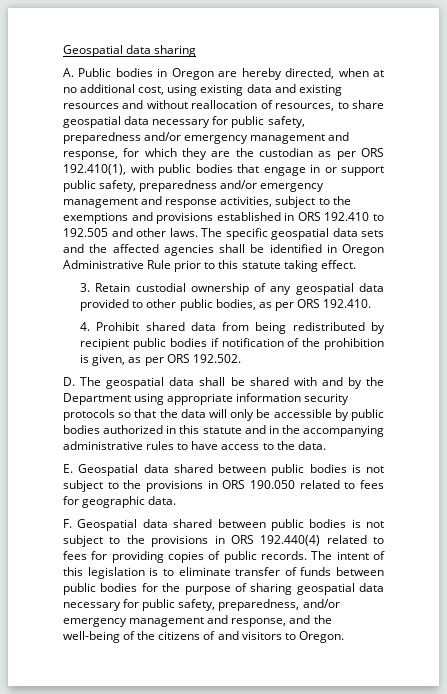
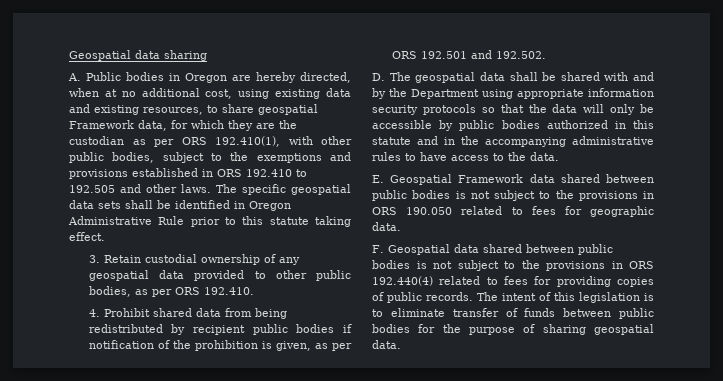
[63,100,384,111] [63,116,305,128] [63,132,350,144] [63,151,118,160] resources and without reallocation of resources, to share geospatial data necessary for public safety, preparedness and/or emergency management and response, -> [143,104,318,115] [69,120,167,131] resources, to share geospatial Framework data,
[158,164,384,176] [63,180,325,192] [63,196,273,208] public bodies that engage in or support public safety, preparedness and/or emergency management and response activities, -> [321,136,352,145] [69,152,155,163] other public bodies,
[63,244,214,256] and the affected agencies -> (121, 205) none
(190, 358) none -> [420,50,492,59] 192.501 and
(139, 470) none -> [458,174,524,183] Framework
[359,583,384,592] [63,599,340,611] [63,615,332,627] [63,631,344,643] data necessary for public safety, preparedness, and/or emergency management and response, and the well-being of the citizens of and visitors to Oregon. -> [372,340,401,349] data.

